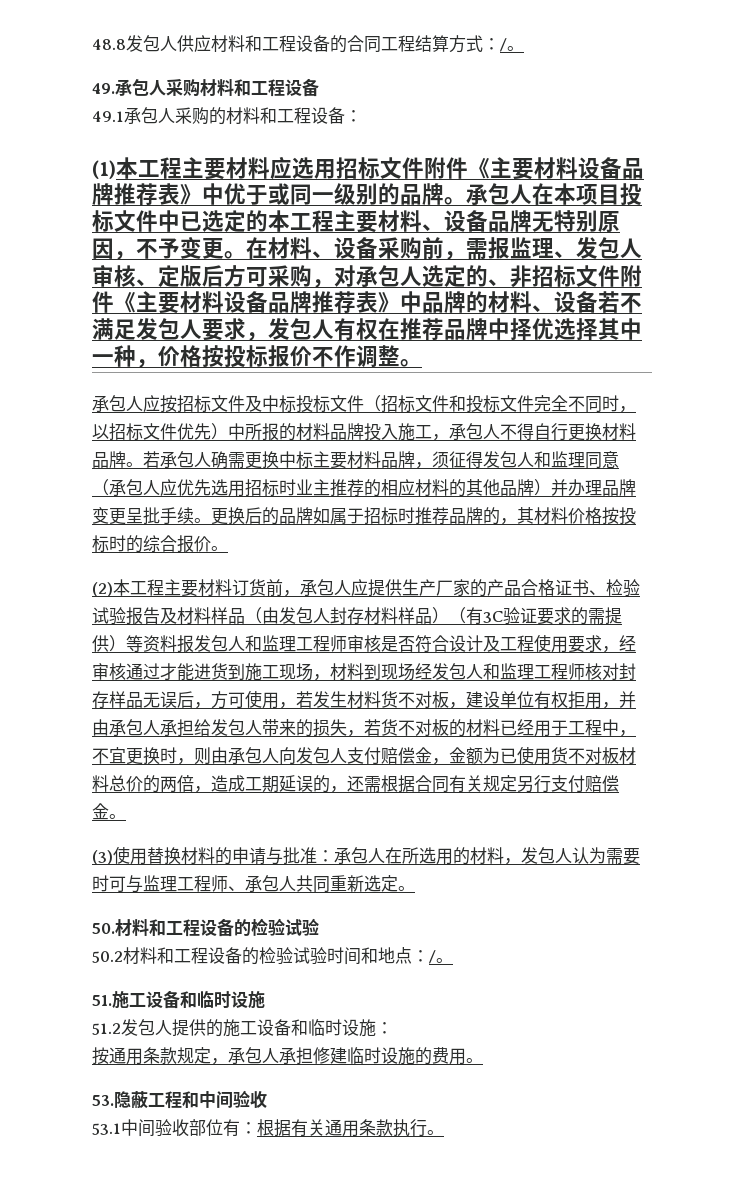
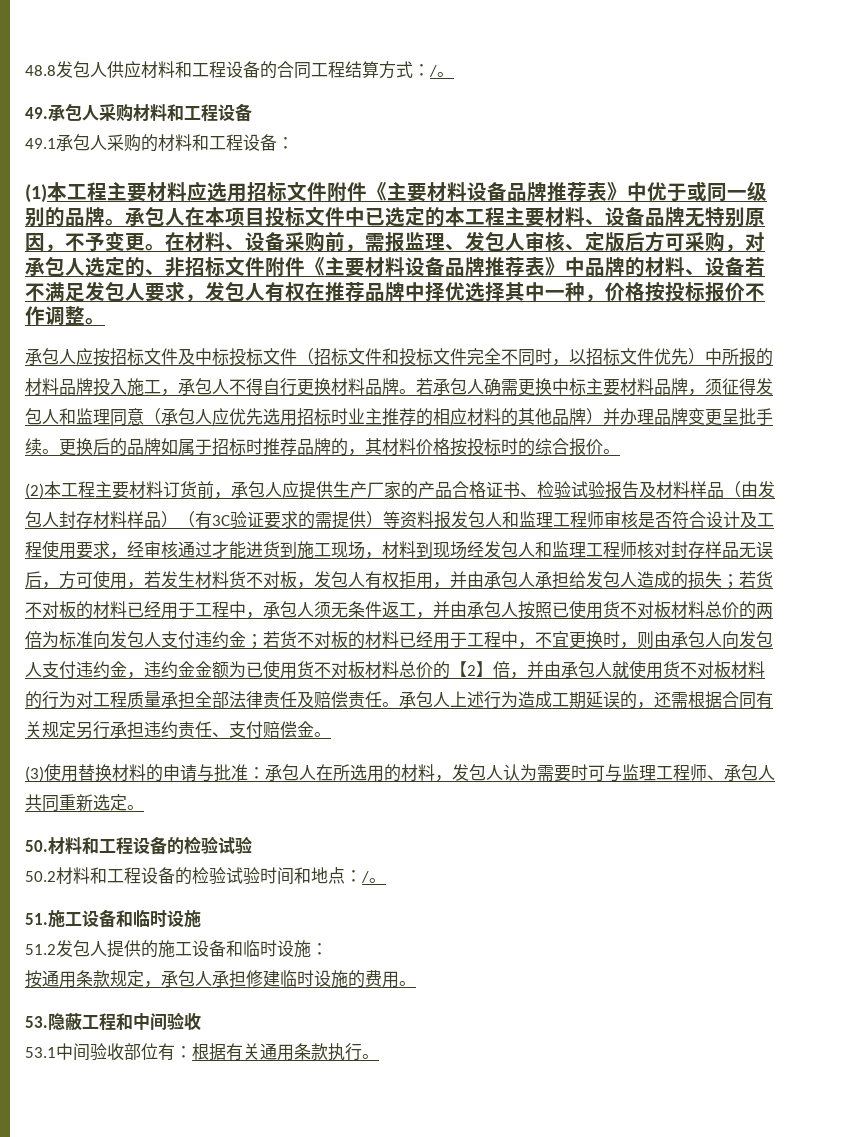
[466,691,534,708] 建设单位 -> [314,571,365,588] 发包人
[262,719,364,737] 带来的损失， -> [637,571,773,589] [25,600,773,619] [25,631,263,649] 造成的损失；若货不对板的材料已经用于工程中，承包人须无条件返工，并由承包人按照已使用货不对板材料总价的两倍为标准向发包人支付违约金；
[381,747,449,765] 赔偿金， -> [76,661,195,679] 违约金，违约金
[160,775,211,793] 两倍， -> [450,660,765,679] [25,691,518,709] 【2】倍，并由承包人就使用货不对板材料的行为对工程质量承担全部法律责任及赔偿责任。承包人上述行为
(551, 784) none -> [110,721,229,739] 承担违约责任、

